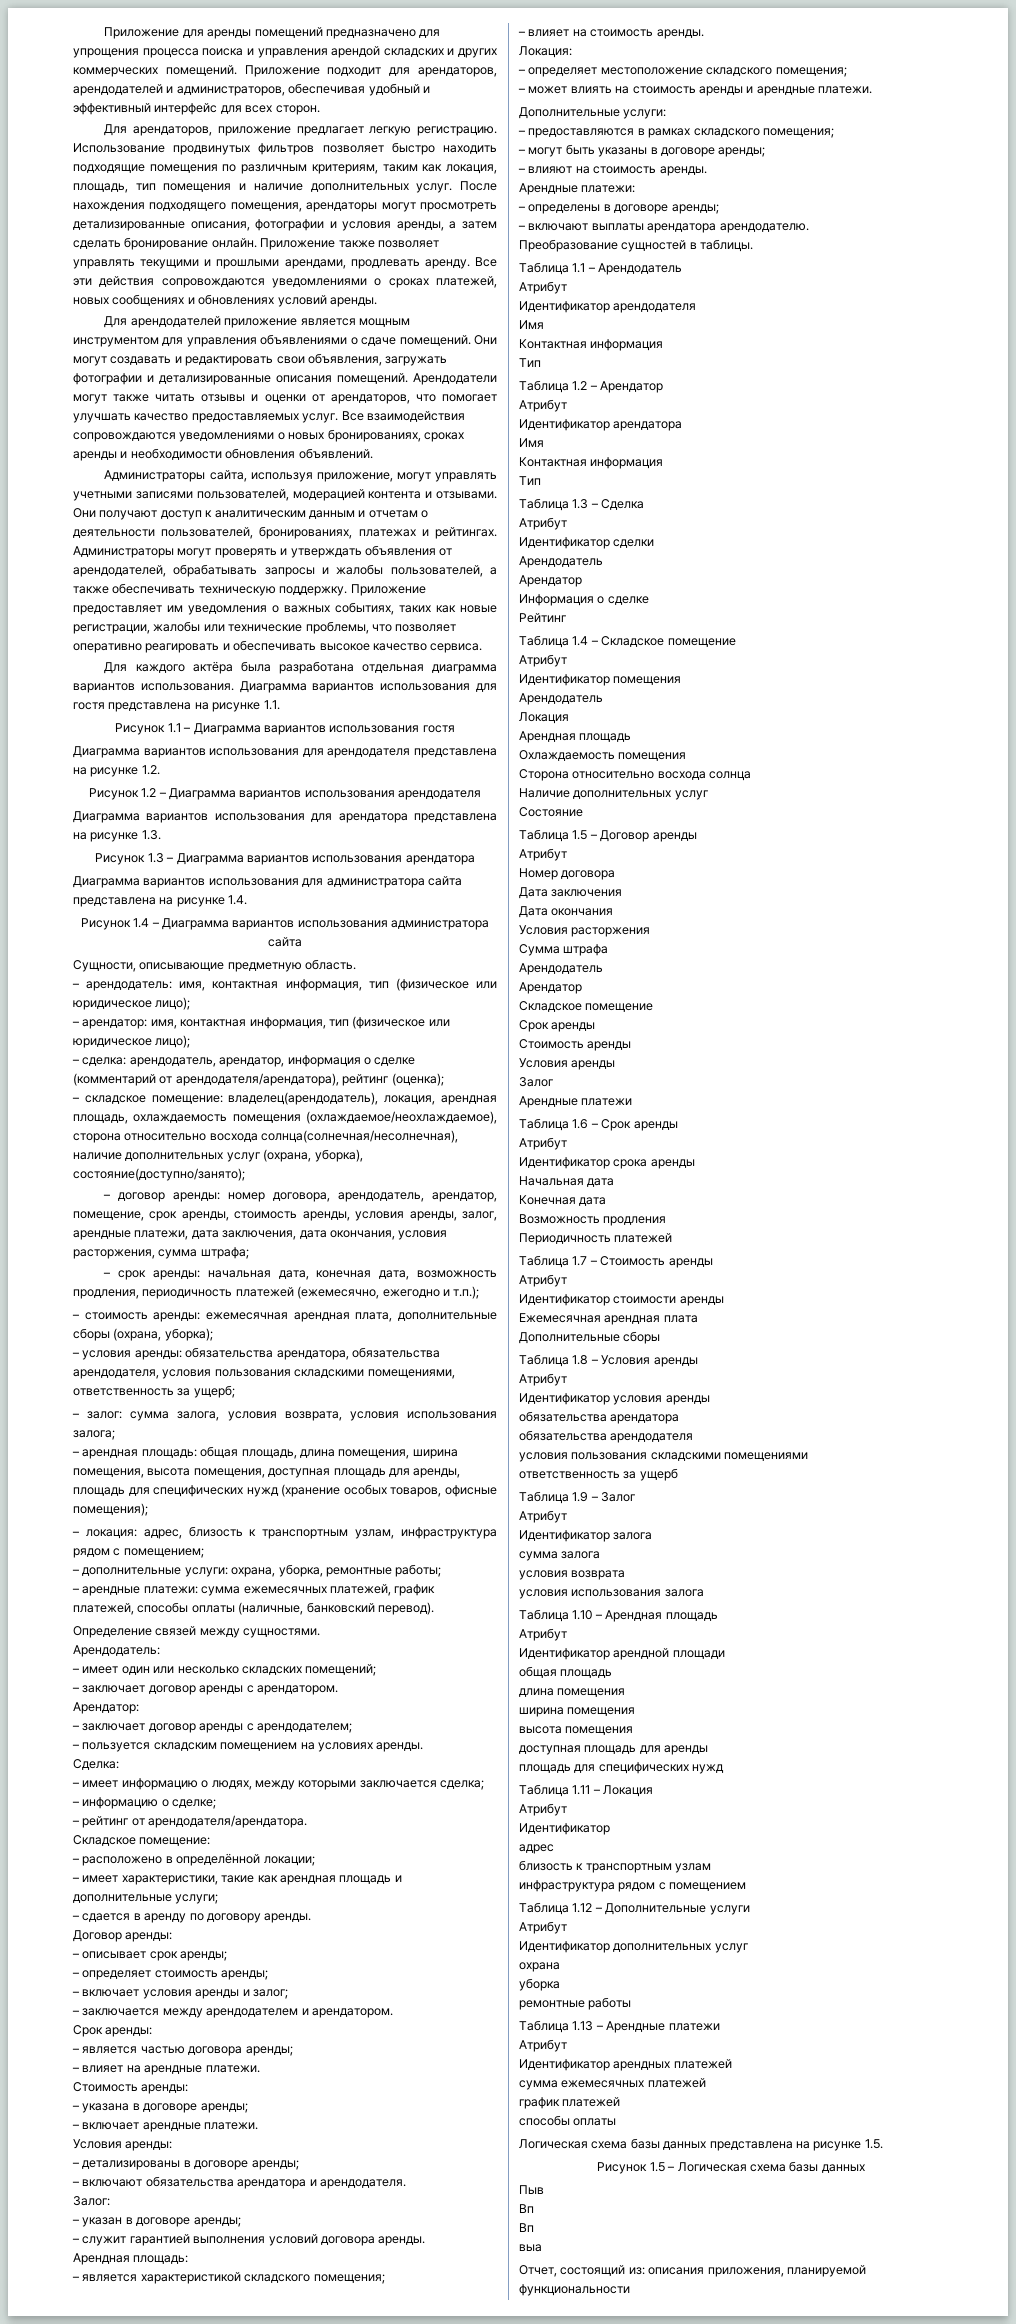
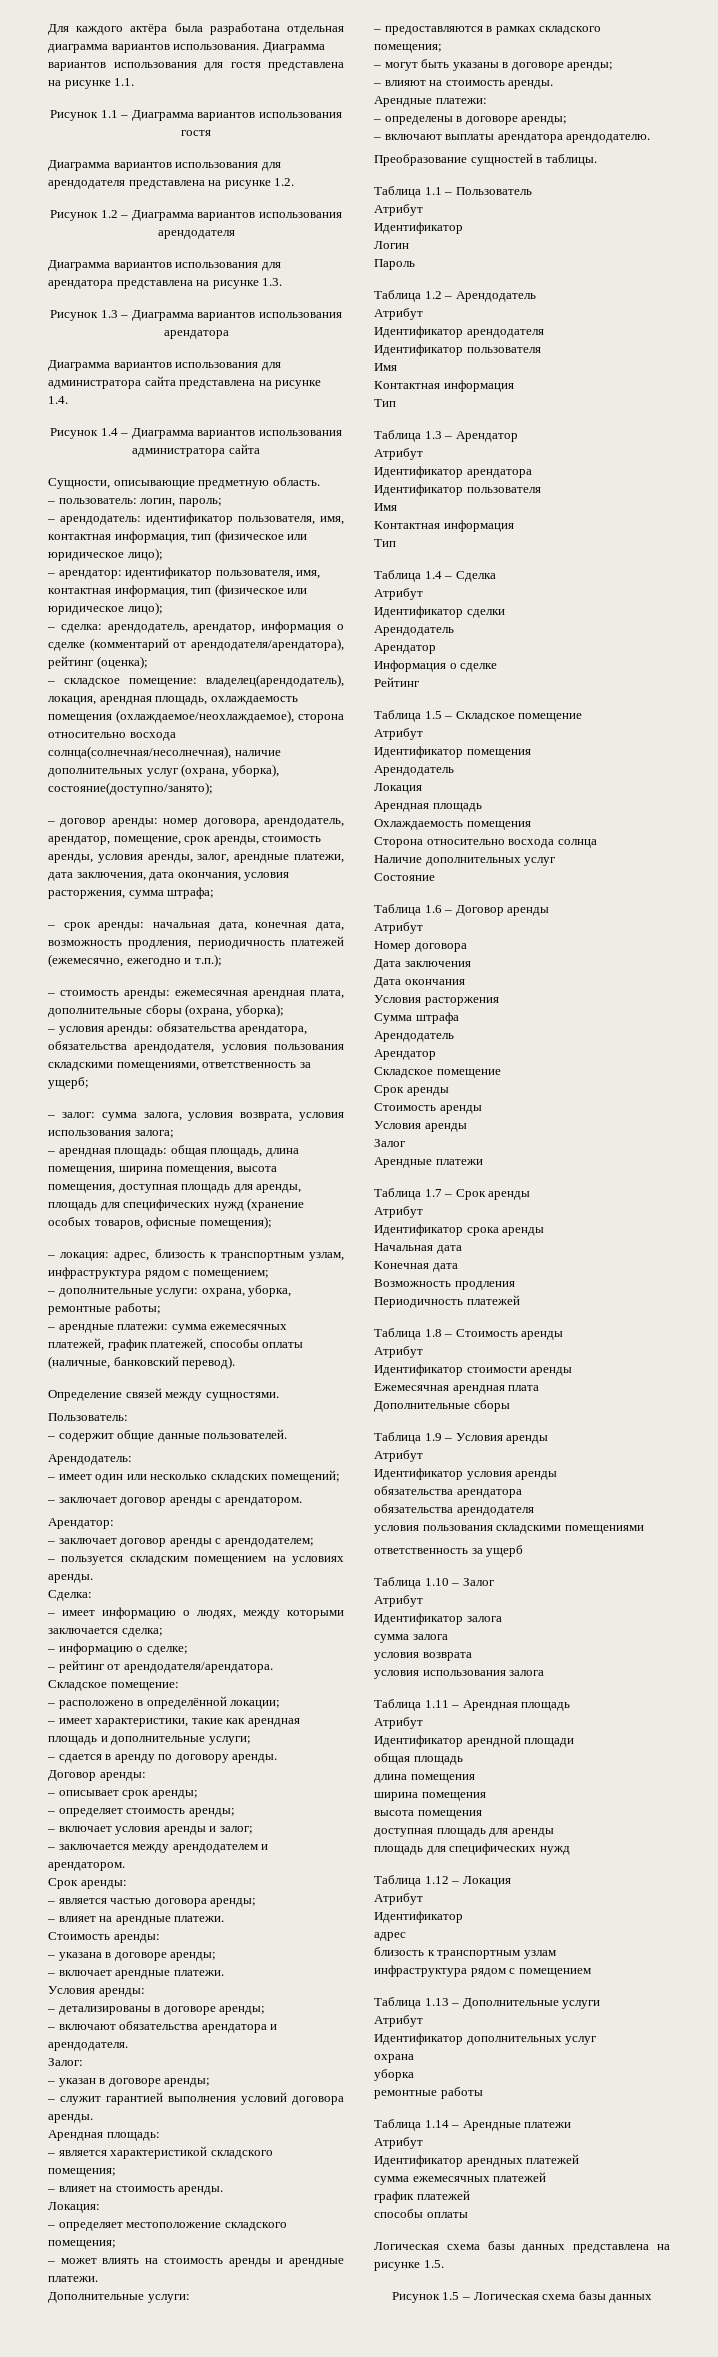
[104,27,441,39] [73,46,497,58] [73,65,498,77] [73,83,430,96] [73,103,320,115] [104,124,497,136] [73,142,497,155] [73,164,498,174] [73,181,498,193] [73,202,497,212] [73,219,497,231] [73,237,439,250] [73,257,498,269] [73,276,497,288] [73,294,377,307] [104,316,410,328] [73,334,498,347] [73,353,448,366] [73,373,497,385] [73,394,497,404] [73,411,465,423] [73,429,464,442] [73,448,373,461] [104,470,497,482] [73,489,497,501] [73,508,428,520] [73,526,497,539] [73,545,453,558] [73,564,497,577] [73,583,426,596] [73,602,497,615] [73,621,457,634] [73,640,483,653] Приложение для аренды помещений предназначено для упрощения процесса поиска и управления арендой складских и других коммерческих помещений. Приложение подходит для арендаторов, арендодателей и администраторов, обеспечивая удобный и эффективный интерфейс для всех сторон. // Для арендаторов, приложение предлагает легкую регистрацию. Использование продвинутых фильтров позволяет быстро находить подходящие помещения по различным критериям, таким как локация, площадь, тип помещения и наличие дополнительных услуг. После нахождения подходящего помещения, арендаторы могут просмотреть детализированные описания, фотографии и условия аренды, а затем сделать бронирование онлайн. Приложение также позволяет управлять текущими и прошлыми арендами, продлевать аренду. Все эти действия сопровождаются уведомлениями о сроках платежей, новых сообщениях и обновлениях условий аренды. // Для арендодателей приложение является мощным инструментом для управления объявлениями о сдаче помещений. Они могут создавать и редактировать свои объявления, загружать фотографии и детализированные описания помещений. Арендодатели могут также читать отзывы и оценки от арендаторов, что помогает улучшать качество предоставляемых услуг. Все взаимодействия сопровождаются уведомлениями о новых бронированиях, сроках аренды и необходимости обновления объявлений. // Администраторы сайта, используя приложение, могут управлять учетными записями пользователей, модерацией контента и отзывами. Они получают доступ к аналитическим данным и отчетам о деятельности пользователей, бронированиях, платежах и рейтингах. Администраторы могут проверять и утверждать объявления от арендодателей, обрабатывать запросы и жалобы пользователей, а также обеспечивать техническую поддержку. Приложение предоставляет им уведомления о важных событиях, таких как новые регистрации, жалобы или технические проблемы, что позволяет оперативно реагировать и обеспечивать высокое качество сервиса. // -> (48, 29) none
(357, 964) none -> [47,498,222,507] // – пользователь: логин, пароль;
(173, 986) none -> [146,513,315,525] идентификатор пользователя,
(148, 1024) none -> [125,567,293,579] идентификатор пользователя,
(321, 1633) none -> [48,1413,128,1421] [47,1429,288,1442] // Пользователь: // – содержит общие данные пользователей.
[598,263,683,275] [519,281,567,294] [519,301,697,313] [519,320,544,329] [519,339,664,351] [519,358,541,367] [519,380,664,393] [519,399,567,412] [519,419,683,431] Арендодатель // Атрибут // Идентификатор арендодателя // Имя // Контактная информация // Тип // Таблица 1.2 – Арендатор // Атрибут // Идентификатор арендатора -> [455,187,532,195] [374,204,423,216] [374,222,463,234] [374,241,409,249] [374,259,415,270] [374,290,536,302] [374,308,423,320] [374,326,544,338] [374,344,541,356] Пользователь // Атрибут // Идентификатор // Логин // Пароль // Таблица 1.2 – Арендодатель // Атрибут // Идентификатор арендодателя // Идентификатор пользователя
(598, 505) none -> [455,431,518,442] [374,448,423,460] [374,466,532,478] [374,484,541,496] [374,503,397,511] [374,520,514,532] [374,539,396,547] [374,570,453,582] Арендатор // Атрибут // Идентификатор арендатора // Идентификатор пользователя // Имя // Контактная информация // Тип // Таблица 1.4 –
[572,636,589,646] 1.4 -> [424,711,442,719] 1.5
[572,830,588,840] 1.5 -> [424,905,442,913] 1.6
[572,1119,589,1129] 1.6 -> [424,1189,442,1197] 1.7
[572,1256,588,1266] 1.7 -> [424,1329,442,1337] 1.8
[572,1355,589,1365] 1.8 -> [424,1433,442,1441] 1.9
[572,1492,589,1502] 1.9 -> [424,1578,449,1586] 1.10
[572,1610,593,1620] 1.10 -> [424,1700,449,1708] 1.11
[572,1785,591,1795] 1.11 -> [424,1876,449,1884] 1.12
[572,1903,593,1913] 1.12 -> [424,1998,449,2006] 1.13
[572,2021,594,2031] 1.13 -> [424,2120,449,2128] 1.14
[519,2185,544,2194] [519,2204,534,2213] [519,2223,534,2232] [519,2244,542,2252] [519,2265,866,2277] [519,2284,630,2296] // Пыв // Вп // Вп // выа // Отчет, состоящий из: описания приложения, планируемой функциональности -> (653, 2298) none

